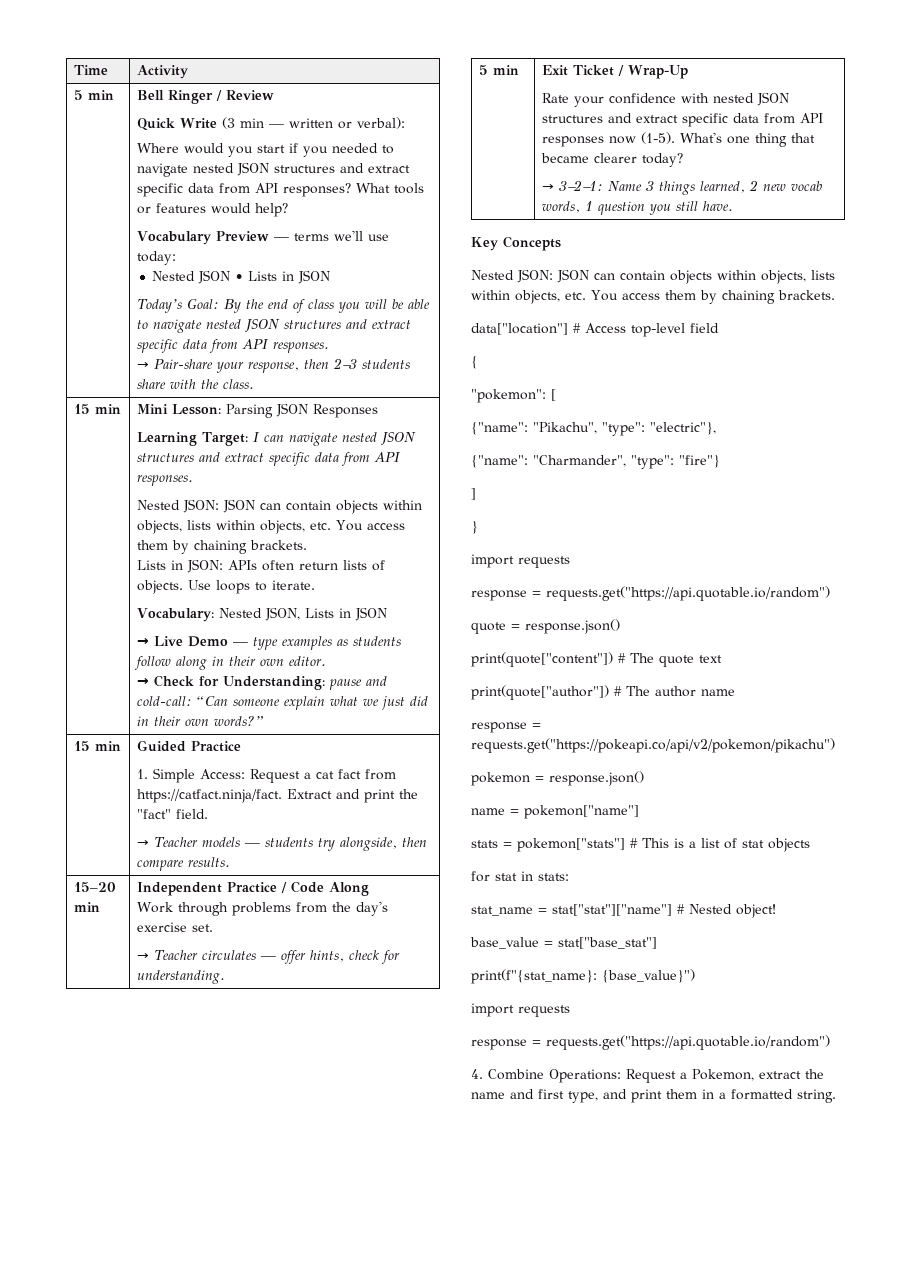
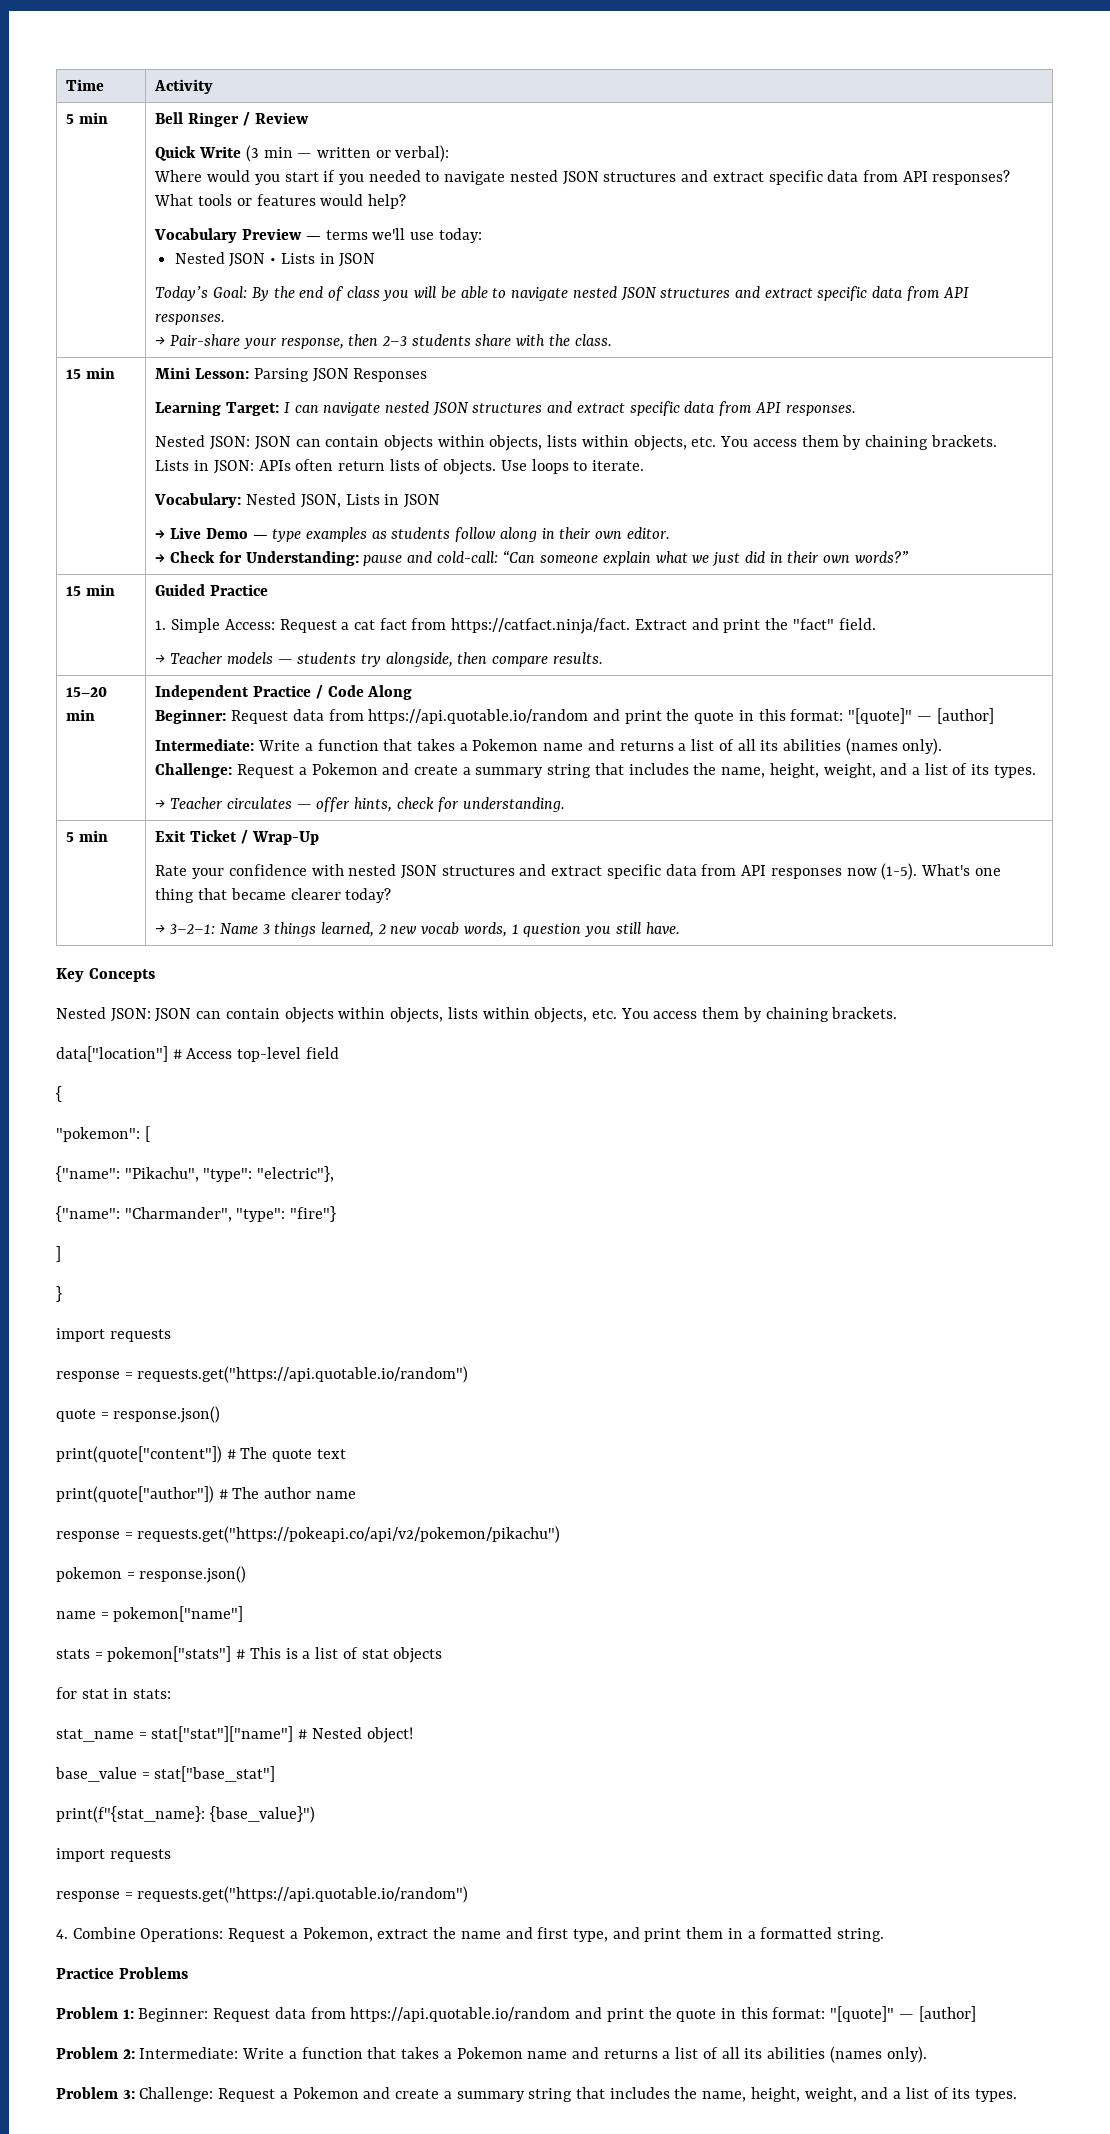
[136,901,388,916] [136,922,213,932] Work through problems from the day's exercise set. -> [155,708,994,724] [155,738,943,755] [155,763,1036,778] Beginner: Request data from https://api.quotable.io/random and print the quote in this format: "[quote]" — [author] // Intermediate: Write a function that takes a Pokemon name and returns a list of all its abilities (names only). // Challenge: Request a Pokemon and create a summary string that includes the name, height, weight, and a list of its types.
(836, 1096) none -> [56,1967,188,1979] [56,2006,976,2022] [56,2046,927,2063] [56,2087,1017,2102] // Practice Problems // Problem 1: Beginner: Request data from https://api.quotable.io/random and print the quote in this format: "[quote]" — [author] // Problem 2: Intermediate: Write a function that takes a Pokemon name and returns a list of all its abilities (names only). // Problem 3: Challenge: Request a Pokemon and create a summary string that includes the name, height, weight, and a list of its types.

